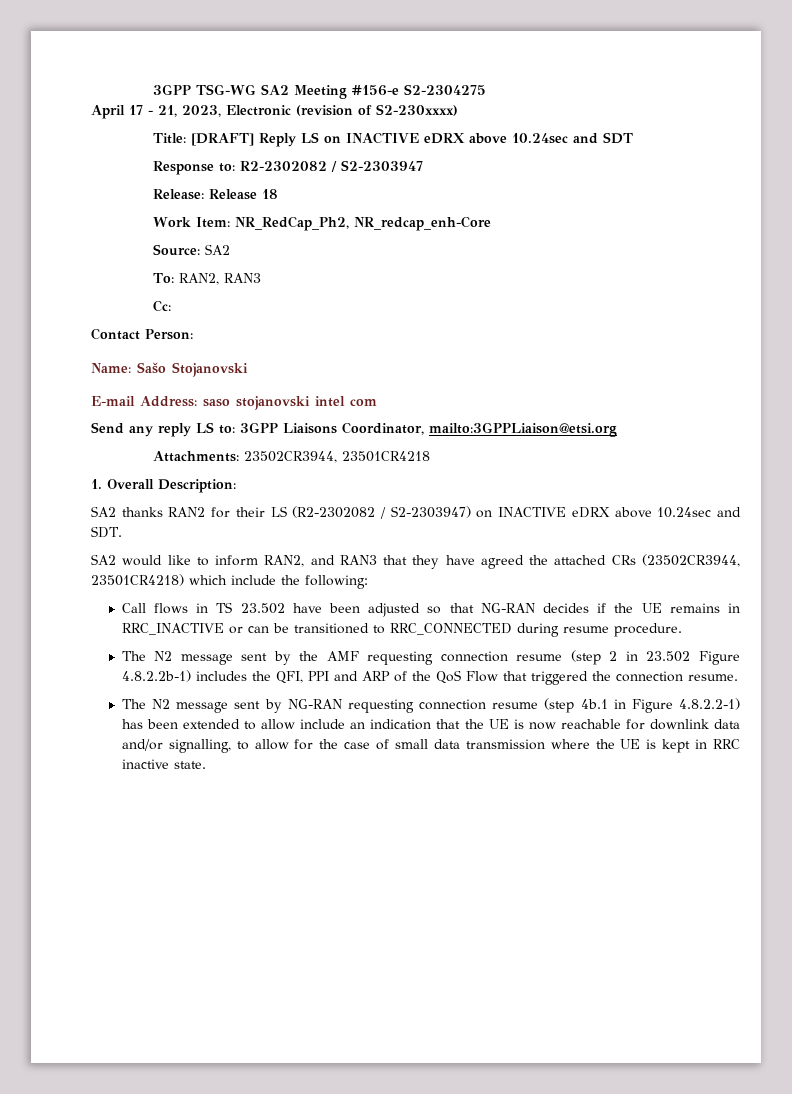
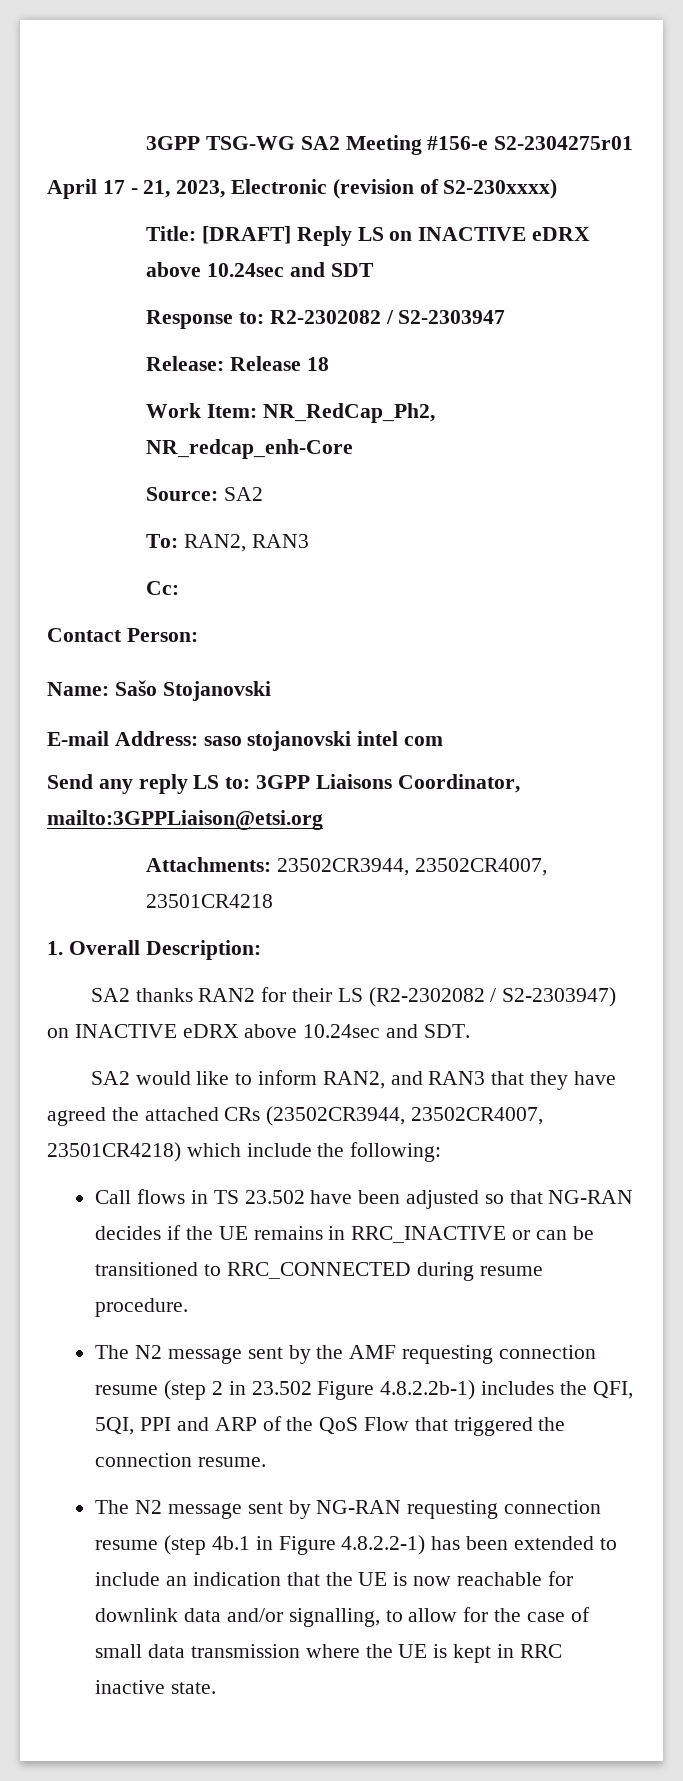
[403,84,486,95] S2-2304275 -> [494,136,634,150] S2-2304275r01
(337, 457) none -> [414,858,547,876] 23502CR4007,
(740, 560) none -> [411,1107,544,1125] 23502CR4007,
(303, 677) none -> [95,1417,135,1435] 5QI,
[261,719,296,730] allow -> (617, 1544) none

